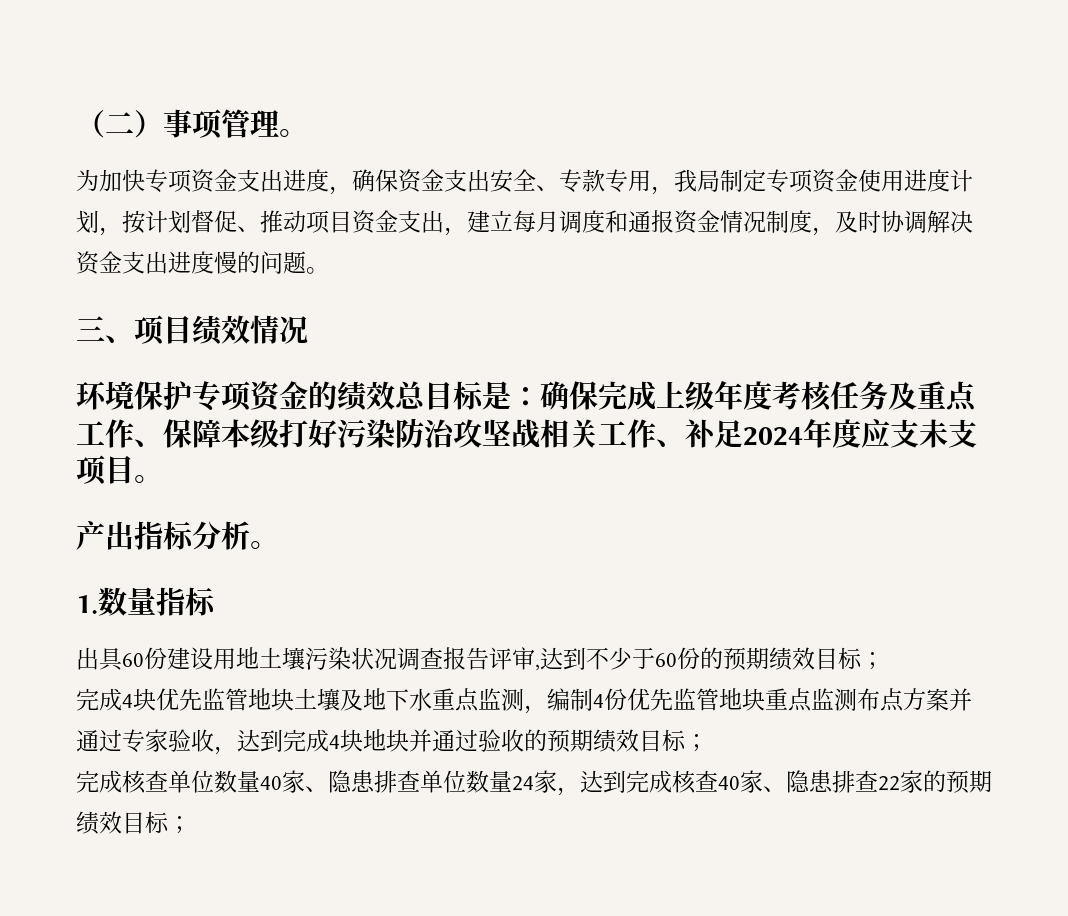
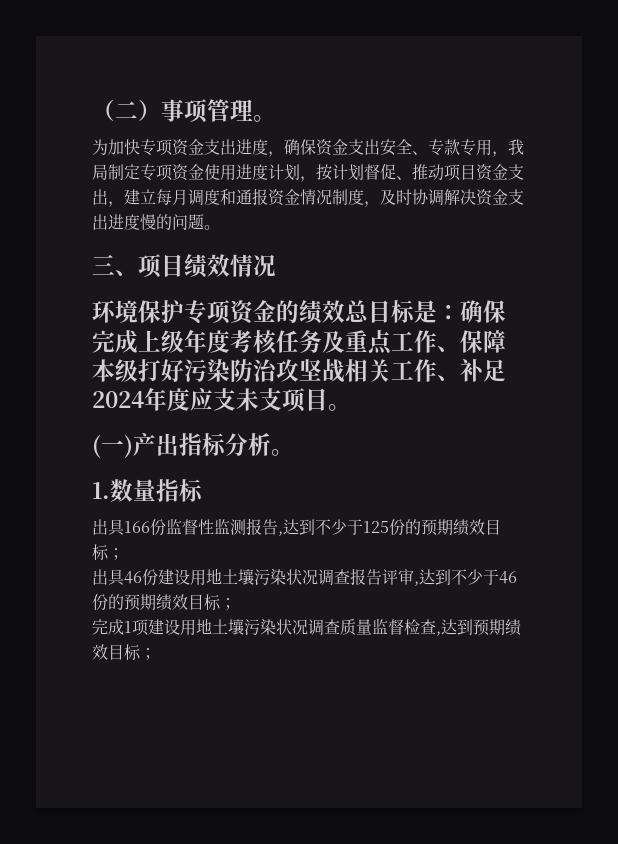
(163, 479) none -> [92,434,133,458] (一)
[122,653,144,667] 60 -> [124,518,501,536] [92,544,124,561] [92,569,142,586] 166份监督性监测报告,达到不少于125份的预期绩效目标； // 出具46
[655,653,677,667] 60 -> [499,571,517,584] 46
[122,688,972,714] [76,729,708,755] [76,770,946,796] 4块优先监管地块土壤及地下水重点监测，编制4份优先监管地块重点监测布点方案并通过专家验收，达到完成4块地块并通过验收的预期绩效目标； // 完成核查单位数量40家、隐患排查单位数量24家，达到完成核查40家、隐患排查22家的 -> [124,618,473,636] 1项建设用地土壤污染状况调查质量监督检查,达到

